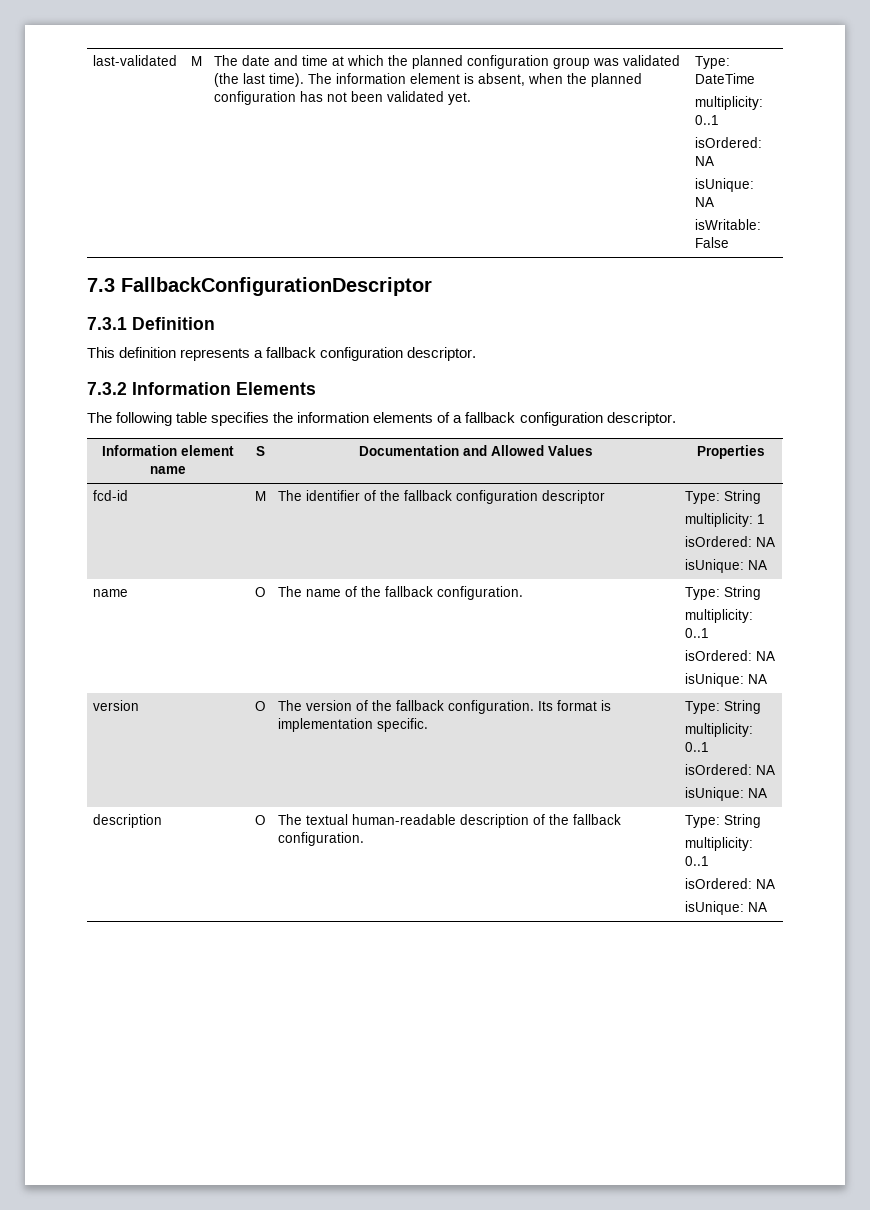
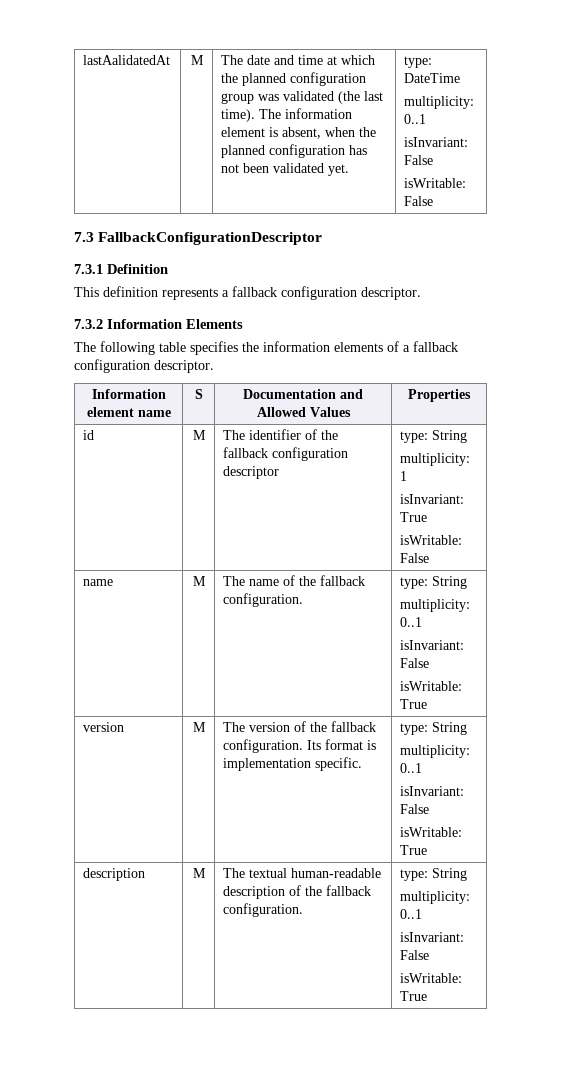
[93,55,178,66] last-validated -> [83,55,171,65] lastAalidatedAt
[695,56,731,69] Type: -> [404,56,433,68] type:
[695,137,763,148] [695,156,715,166] [695,178,755,192] [695,197,715,207] isOrdered: NA // isUnique: NA -> [404,137,469,147] [404,155,434,165] isInvariant: False
[93,490,129,501] fcd-id -> [83,430,95,440] id
[685,491,721,504] Type: -> [400,431,429,443] type:
[685,536,776,547] [685,559,768,573] [93,589,129,597] [255,587,266,597] isOrdered: NA // isUnique: NA // name | O -> [400,494,465,504] [400,512,428,522] [400,535,463,545] [400,553,430,563] [83,579,114,586] [192,576,206,586] isInvariant: True // isWritable: False // name | M
[685,586,762,600] [685,609,754,623] [685,628,710,638] [685,650,776,661] [685,673,768,687] Type: String // multiplicity: 0..1 // isOrdered: NA // isUnique: NA -> [400,576,468,589] [400,599,471,612] [400,617,423,627] [400,640,465,650] [400,658,430,668] [400,681,463,691] [400,699,428,709] type: String // multiplicity: 0..1 // isInvariant: False // isWritable: True
[255,701,266,711] O -> [192,722,206,732] M
[685,700,762,714] [685,723,754,737] [685,742,710,752] [685,764,776,775] [685,787,768,801] Type: String // multiplicity: 0..1 // isOrdered: NA // isUnique: NA -> [400,722,468,735] [400,745,471,758] [400,763,423,773] [400,786,465,796] [400,804,430,814] [400,827,463,837] [400,845,428,855] type: String // multiplicity: 0..1 // isInvariant: False // isWritable: True
[255,815,266,825] O -> [192,868,206,878] M
[685,814,762,828] [685,837,754,851] [685,856,710,866] [685,878,776,889] [685,901,768,915] Type: String // multiplicity: 0..1 // isOrdered: NA // isUnique: NA -> [400,868,468,881] [400,891,471,904] [400,909,423,919] [400,932,465,942] [400,950,430,960] [400,973,463,983] [400,991,428,1001] type: String // multiplicity: 0..1 // isInvariant: False // isWritable: True

